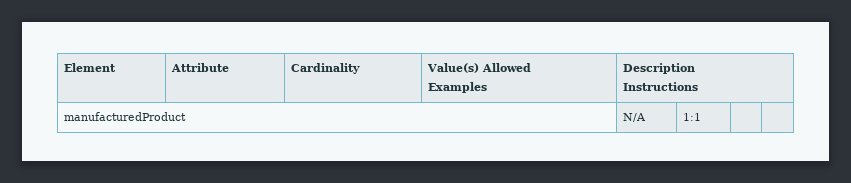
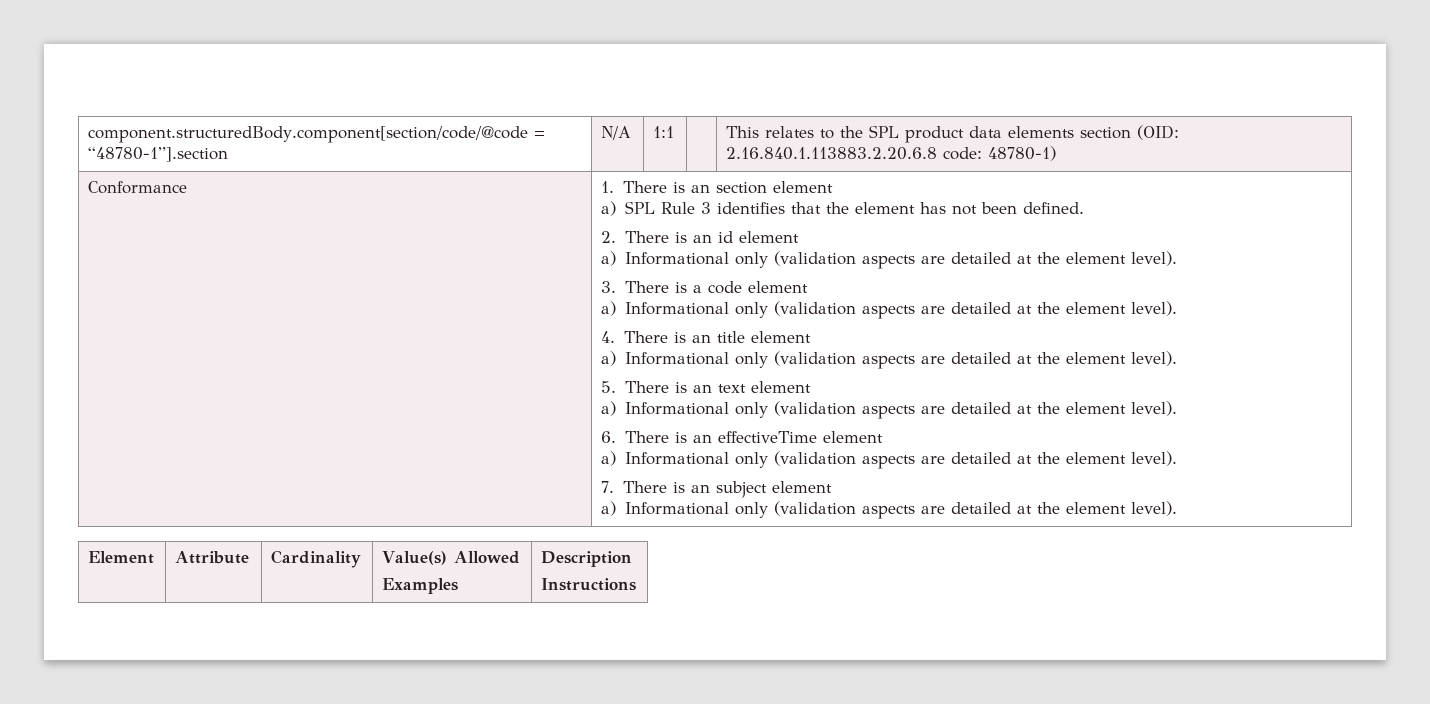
(63, 67) none -> [88,126,546,143] [88,147,229,162] [601,126,632,140] [653,126,675,138] [726,125,1180,143] [726,146,1057,161] [88,181,188,194] [601,181,833,194] [601,201,1084,216] [601,231,799,243] [601,251,1177,269] [601,281,808,294] [601,301,1177,319] [601,331,811,343] [601,351,1177,369] [601,381,811,393] [601,401,1177,419] [601,431,883,443] [601,451,1177,469] [601,481,832,498] [601,501,1177,519] component.structuredBody.component[section/code/@code = “48780-1”].section | N/A | 1:1 | | This relates to the SPL product data elements section (OID: 2.16.840.1.113883.2.20.6.8 code: 48780-1) // Conformance | 1. There is an section element // a) SPL Rule 3 identifies that the element has not been defined. // 2. There is an id element // a) Informational only (validation aspects are detailed at the element level). // 3. There is a code element // a) Informational only (validation aspects are detailed at the element level). // 4. There is an title element // a) Informational only (validation aspects are detailed at the element level). // 5. There is an text element // a) Informational only (validation aspects are detailed at the element level). // 6. There is an effectiveTime element // a) Informational only (validation aspects are detailed at the element level). // 7. There is an subject element // a) Informational only (validation aspects are detailed at the element level). //
[63,112,186,121] [622,113,646,122] [682,113,701,121] // manufacturedProduct | N/A | 1:1 | | -> (637, 584) none

